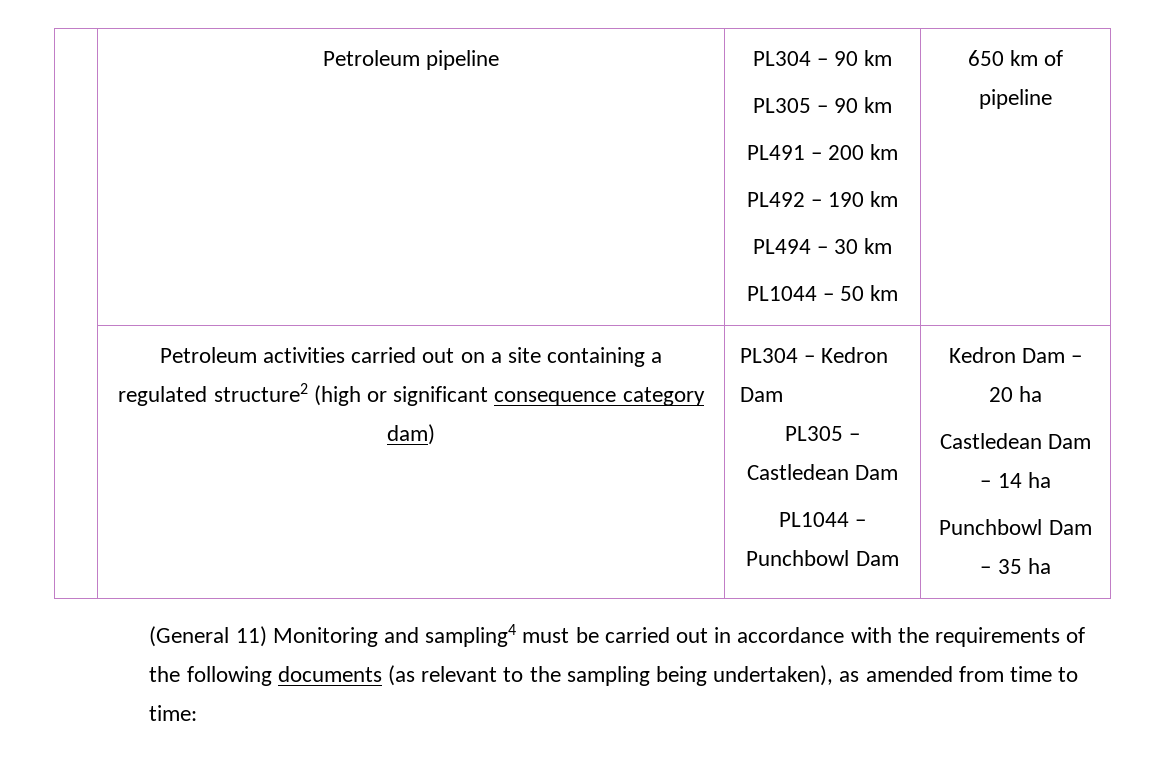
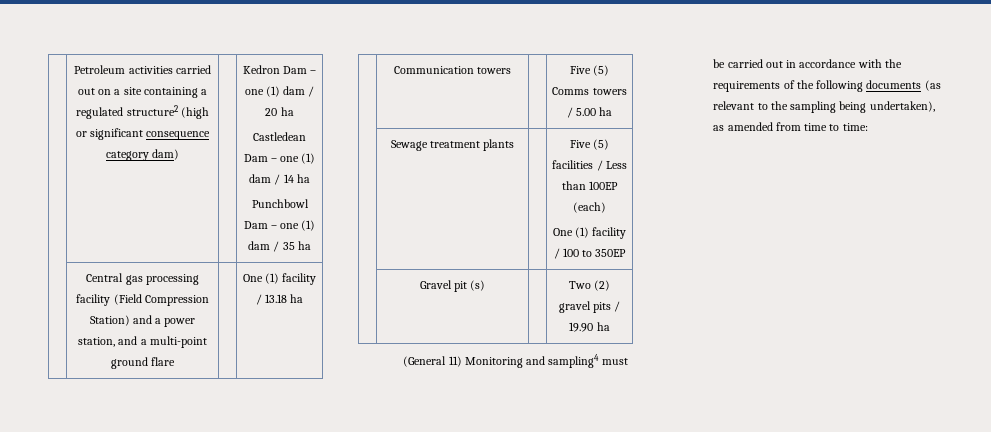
[322,50,500,70] [752,50,893,66] [752,97,893,113] [746,144,899,160] [746,191,899,207] [752,238,893,254] [746,285,899,301] [967,50,1064,66] [979,89,1052,109] | Petroleum pipeline | PL304 – 90 km // PL305 – 90 km // PL491 – 200 km // PL492 – 190 km // PL494 – 30 km // PL1044 – 50 km | 650 km of pipeline // -> (74, 69) none
[740,347,889,363] [740,387,784,402] [784,426,861,441] [746,464,899,480] [778,512,867,527] [746,550,899,566] PL304 – Kedron Dam // PL305 – Castledean Dam // PL1044 – Punchbowl Dam -> (180, 154) none
(1083, 359) none -> [244,86,315,97] one (1) dam /
(992, 484) none -> [280,153,316,164] [249,174,281,185] one (1) dam /
[997,559,1022,574] 35 -> [280,220,316,231] [248,241,311,252] [86,273,199,285] [76,294,209,306] [89,315,196,327] [78,336,207,348] [110,357,176,369] [242,273,317,285] [255,294,304,305] [393,66,512,74] [569,65,610,76] [552,87,627,95] [566,107,613,118] [390,139,515,151] [569,139,610,150] [552,160,627,171] [561,181,619,190] [573,202,606,213] [552,227,627,239] [553,248,627,259] [419,280,486,292] [568,280,611,291] [558,301,621,313] [569,322,594,332] one (1) dam / 35 ha // | Central gas processing facility (Field Compression Station) and a power station, and a multi-point ground flare | | One (1) facility / 13.18 ha // | Communication towers | | Five (5) Comms towers / 5.00 ha // | Sewage treatment plants | | Five (5) facilities / Less than 100EP (each) // One (1) facility / 100 to 350EP // | Gravel pit (s) | | Two (2) gravel pits / 19.90

